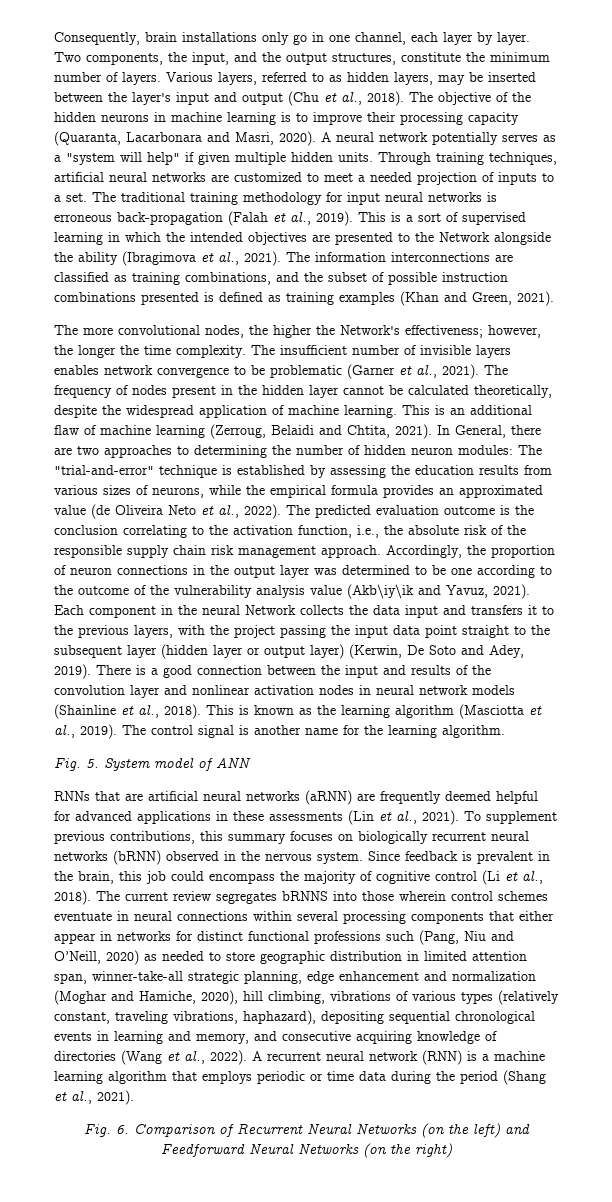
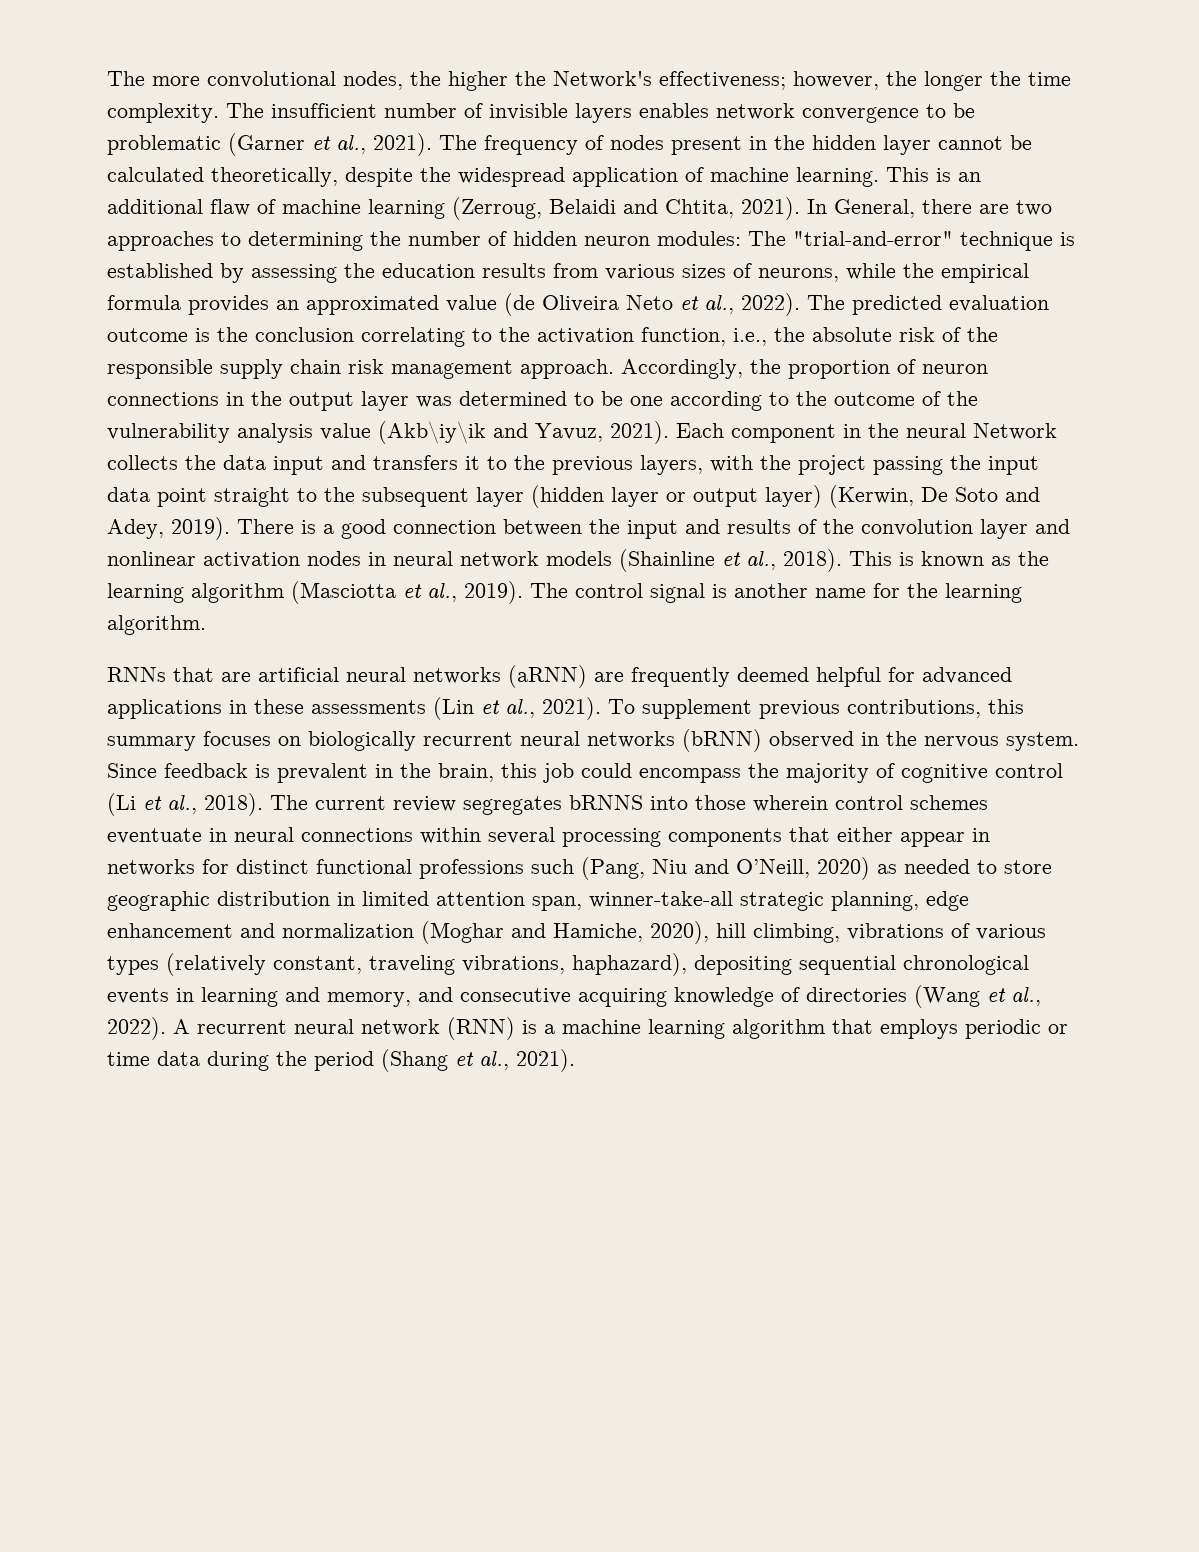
[54,32,530,45] [54,52,550,65] [54,72,536,85] [54,91,531,106] [54,112,519,125] [54,131,556,146] [54,152,557,165] [54,172,554,185] [54,192,497,205] [54,211,526,226] [54,232,551,245] [54,251,513,266] [54,272,508,285] [54,291,554,306] Consequently, brain installations only go in one channel, each layer by layer. Two components, the input, and the output structures, constitute the minimum number of layers. Various layers, referred to as hidden layers, may be inserted between the layer's input and output (Chu et al., 2018). The objective of the hidden neurons in machine learning is to improve their processing capacity (Quaranta, Lacarbonara and Masri, 2020). A neural network potentially serves as a "system will help" if given multiple hidden units. Through training techniques, artificial neural networks are customized to meet a needed projection of inputs to a set. The traditional training methodology for input neural networks is erroneous back-propagation (Falah et al., 2019). This is a sort of supervised learning in which the intended objectives are presented to the Network alongside the ability (Ibragimova et al., 2021). The information interconnections are classified as training combinations, and the subset of possible instruction combinations presented is defined as training examples (Khan and Green, 2021). // -> (107, 78) none
[54,757,251,771] // Fig. 5. System model of ANN -> (206, 625) none
[83,1123,530,1138] [160,1143,452,1158] // Fig. 6. Comparison of Recurrent Neural Networks (on the left) and Feedforward Neural Networks (on the right) -> (575, 1060) none

